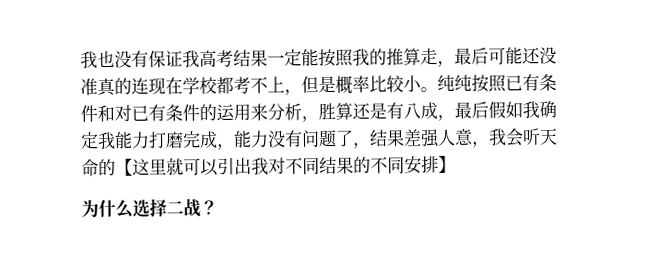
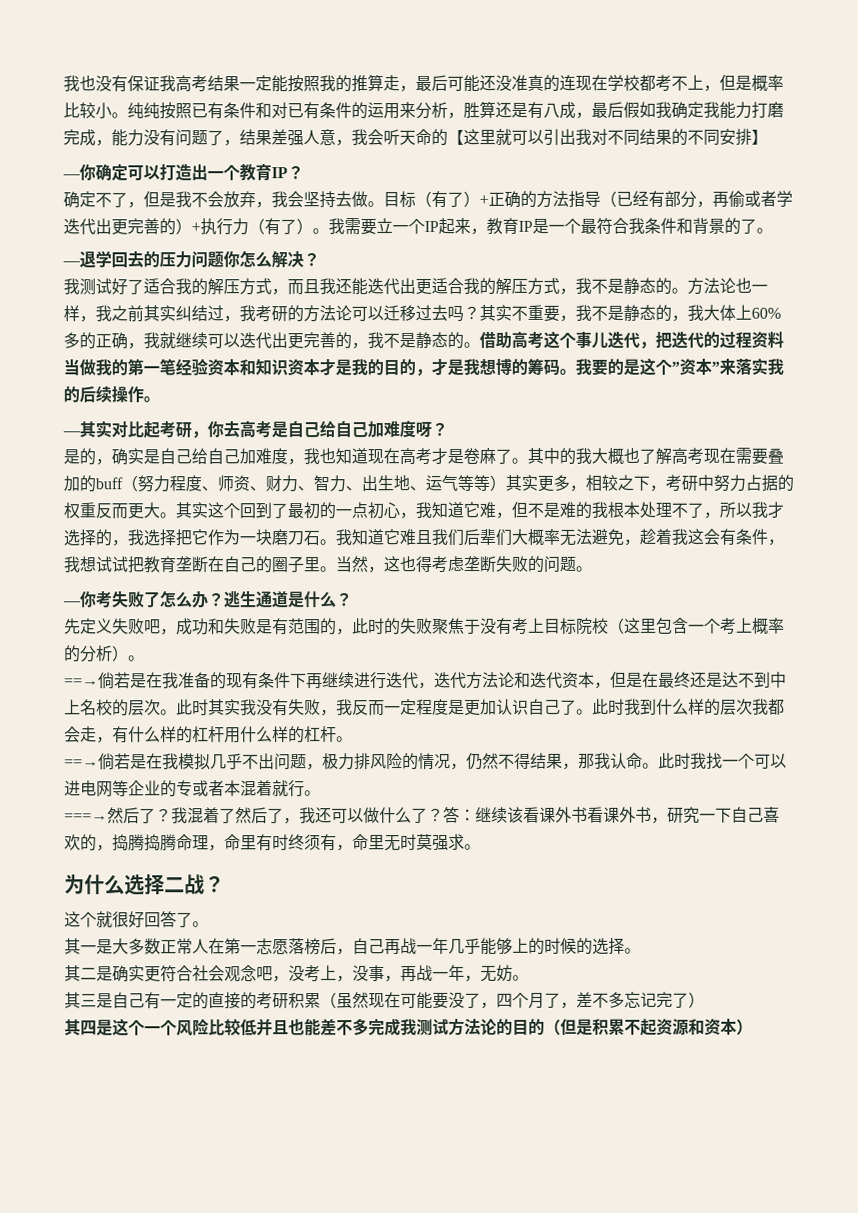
[81,198,218,218] 为什么选择二战？ -> [62,163,304,182] [63,190,793,209] [63,217,773,236] [62,250,320,269] [63,277,768,296] [63,304,781,323] [63,330,784,350] [63,357,784,377] [63,386,160,404] [62,420,448,439] [63,447,784,466] [63,474,794,493] [63,501,784,520] [63,528,784,547] [63,555,592,574] [62,591,352,609] [64,617,785,636] [64,645,145,663] [64,671,787,690] [64,698,785,717] [64,726,353,744] [64,752,787,771] [64,780,321,798] [64,806,780,825] [64,833,481,852] [64,874,225,896] [64,911,209,929] [64,937,641,956] [64,964,529,983] [64,991,705,1010] [64,1017,753,1037] —你确定可以打造出一个教育IP？ // 确定不了，但是我不会放弃，我会坚持去做。目标（有了）+正确的方法指导（已经有部分，再偷或者学迭代出更完善的）+执行力（有了）。我需要立一个IP起来，教育IP是一个最符合我条件和背景的了。 // —退学回去的压力问题你怎么解决？ // 我测试好了适合我的解压方式，而且我还能迭代出更适合我的解压方式，我不是静态的。方法论也一样，我之前其实纠结过，我考研的方法论可以迁移过去吗？其实不重要，我不是静态的，我大体上60%多的正确，我就继续可以迭代出更完善的，我不是静态的。借助高考这个事儿迭代，把迭代的过程资料当做我的第一笔经验资本和知识资本才是我的目的，才是我想博的筹码。我要的是这个”资本”来落实我的后续操作。 // —其实对比起考研，你去高考是自己给自己加难度呀？ // 是的，确实是自己给自己加难度，我也知道现在高考才是卷麻了。其中的我大概也了解高考现在需要叠加的buff（努力程度、师资、财力、智力、出生地、运气等等）其实更多，相较之下，考研中努力占据的权重反而更大。其实这个回到了最初的一点初心，我知道它难，但不是难的我根本处理不了，所以我才选择的，我选择把它作为一块磨刀石。我知道它难且我们后辈们大概率无法避免，趁着我这会有条件，我想试试把教育垄断在自己的圈子里。当然，这也得考虑垄断失败的问题。 // —你考失败了怎么办？逃生通道是什么？ // 先定义失败吧，成功和失败是有范围的，此时的失败聚焦于没有考上目标院校（这里包含一个考上概率的分析）。 // ==→倘若是在我准备的现有条件下再继续进行迭代，迭代方法论和迭代资本，但是在最终还是达不到中上名校的层次。此时其实我没有失败，我反而一定程度是更加认识自己了。此时我到什么样的层次我都会走，有什么样的杠杆用什么样的杠杆。 // ==→倘若是在我模拟几乎不出问题，极力排风险的情况，仍然不得结果，那我认命。此时我找一个可以进电网等企业的专或者本混着就行。 // ===→然后了？我混着了然后了，我还可以做什么了？答：继续该看课外书看课外书，研究一下自己喜欢的，捣腾捣腾命理，命里有时终须有，命里无时莫强求。 // 为什么选择二战？ // 这个就很好回答了。 // 其一是大多数正常人在第一志愿落榜后，自己再战一年几乎能够上的时候的选择。 // 其二是确实更符合社会观念吧，没考上，没事，再战一年，无妨。 // 其三是自己有一定的直接的考研积累（虽然现在可能要没了，四个月了，差不多忘记完了） // 其四是这个一个风险比较低并且也能差不多完成我测试方法论的目的（但是积累不起资源和资本）

